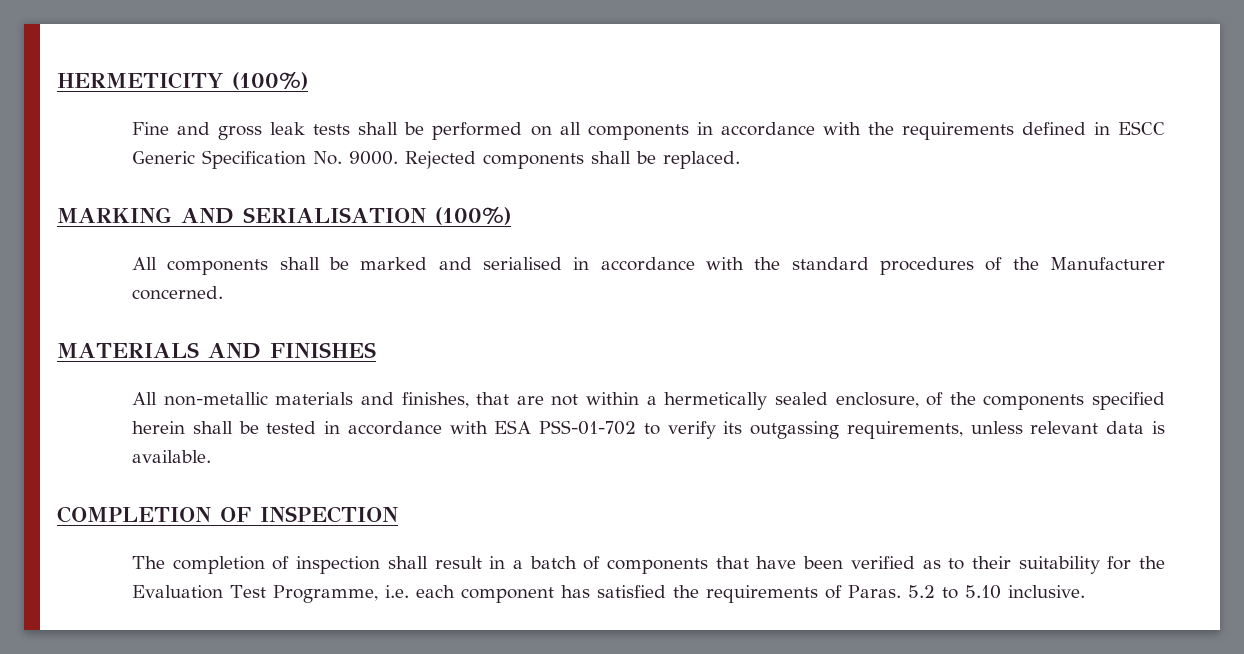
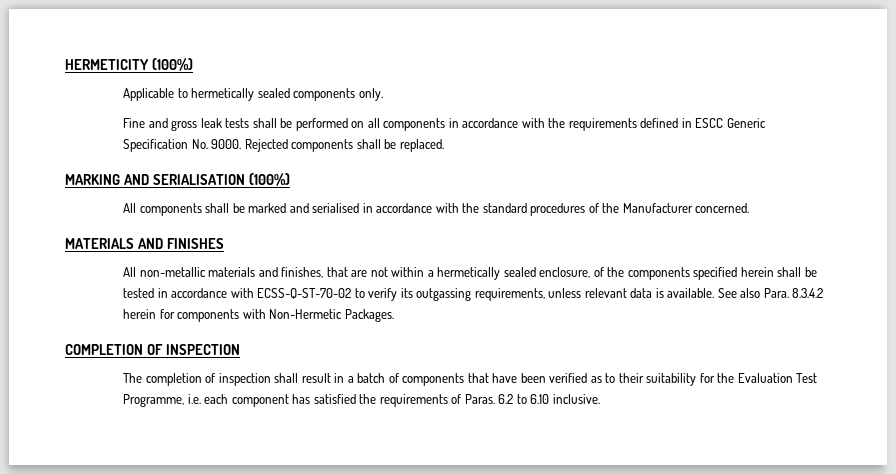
(308, 81) none -> [123,88,383,101] // Applicable to hermetically sealed components only.
[494,420,637,435] ESA PSS-01-702 -> [257,288,352,299] ECSS-Q-ST-70-02
(212, 456) none -> [717,288,824,298] [123,309,394,322] See also Para. 8.3.4.2 herein for components with Non-Hermetic Packages.
[908,585,1002,599] 5.2 to 5.10 -> [498,394,550,404] 6.2 to 6.10

